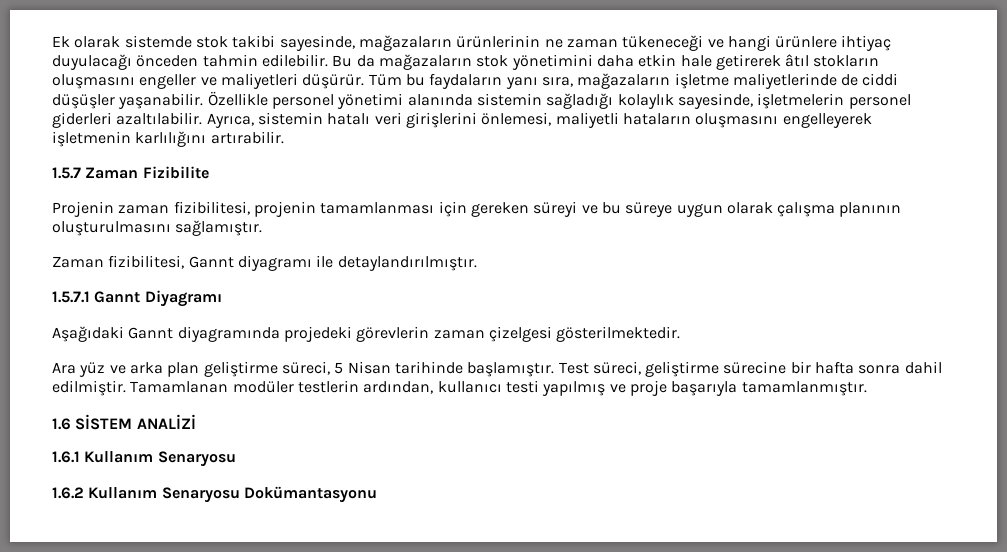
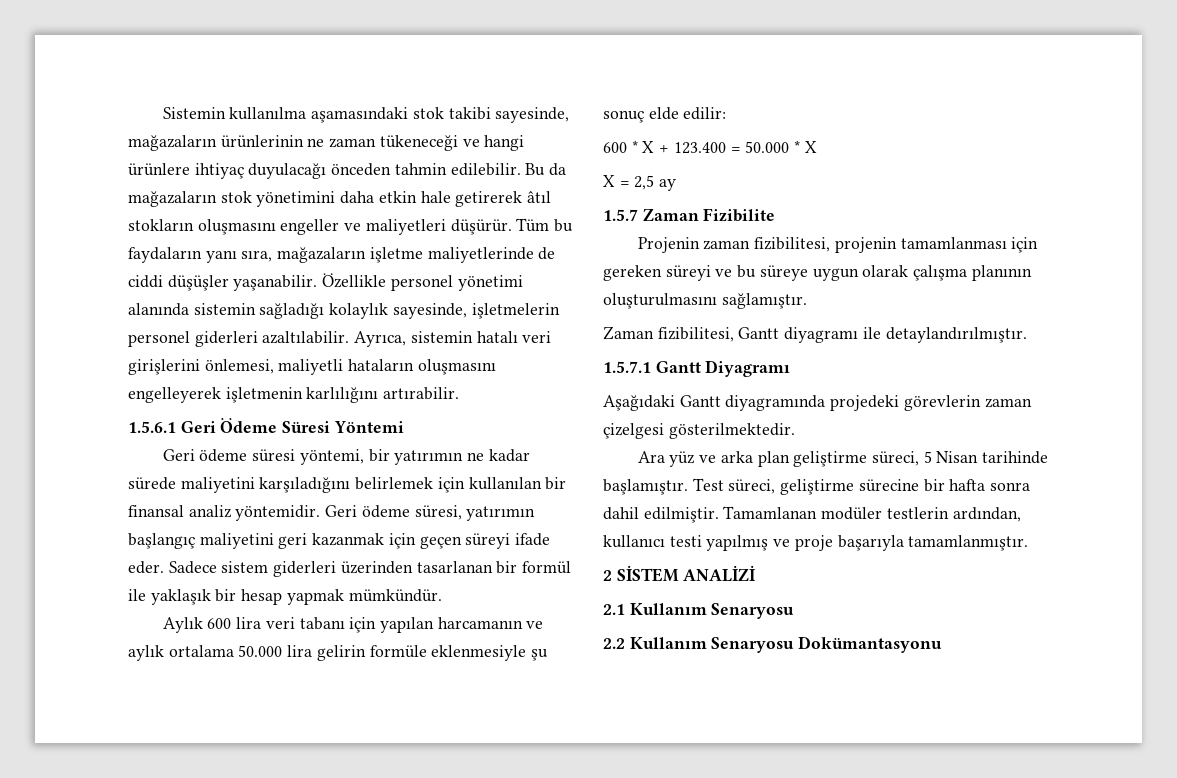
[52,35,192,48] Ek olarak sistemde -> [162,107,409,123] Sistemin kullanılma aşamasındaki
(284, 137) none -> [128,418,404,433] [162,449,530,465] [128,477,567,493] [128,505,536,521] [128,533,551,549] [128,561,572,577] [128,589,442,605] [162,617,544,633] [128,645,549,661] [603,107,727,123] [603,140,817,154] [603,175,677,191] // 1.5.6.1 Geri Ödeme Süresi Yöntemi // Geri ödeme süresi yöntemi, bir yatırımın ne kadar sürede maliyetini karşıladığını belirlemek için kullanılan bir finansal analiz yöntemidir. Geri ödeme süresi, yatırımın başlangıç maliyetini geri kazanmak için geçen süreyi ifade eder. Sadece sistem giderleri üzerinden tasarlanan bir formül ile yaklaşık bir hesap yapmak mümkündür. // Aylık 600 lira veri tabanı için yapılan harcamanın ve aylık ortalama 50.000 lira gelirin formüle eklenmesiyle şu sonuç elde edilir: // 600 * X + 123.400 = 50.000 * X // X = 2,5 ay
[188,256,234,268] Gannt -> [738,327,780,339] Gantt
[94,291,141,303] Gannt -> [655,361,701,373] Gantt
[128,327,174,339] Gannt -> [679,395,721,407] Gantt
[52,418,71,430] 1.6 -> [603,570,612,581] 2
[52,451,80,463] 1.6.1 -> [603,604,625,615] 2.1
[52,487,84,499] 1.6.2 -> [603,638,625,649] 2.2

